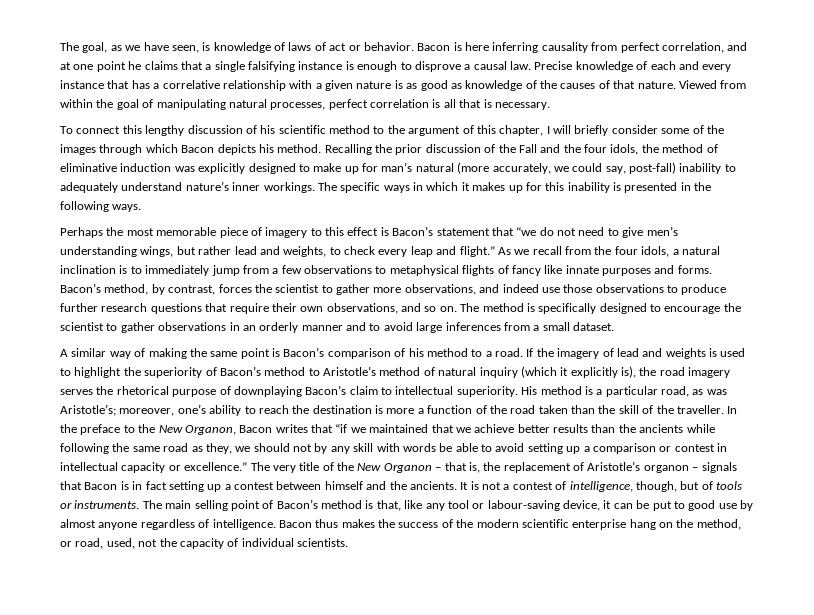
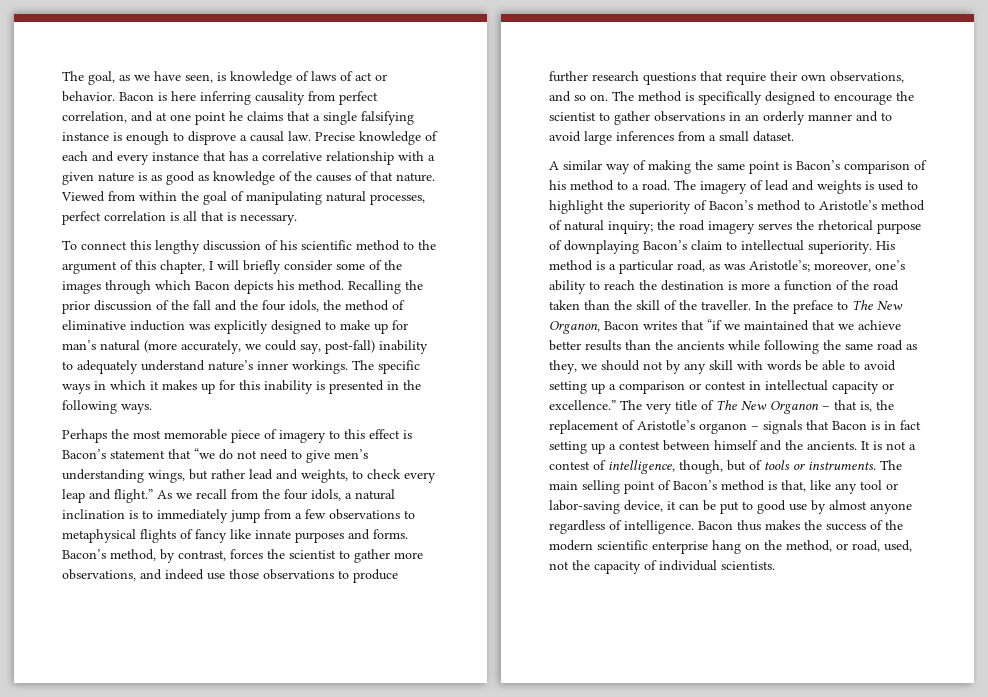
[518,144,537,153] Fall -> [193,300,211,310] fall
[526,348,554,357] If the -> [674,180,696,190] The
[479,366,636,378] inquiry (which it explicitly is), -> [608,221,653,234] inquiry;
[138,424,156,433] the -> [852,300,873,310] The
[337,462,354,471] the -> [716,400,737,410] The
[487,500,560,511] labour-saving -> [549,500,620,514] labor-saving

